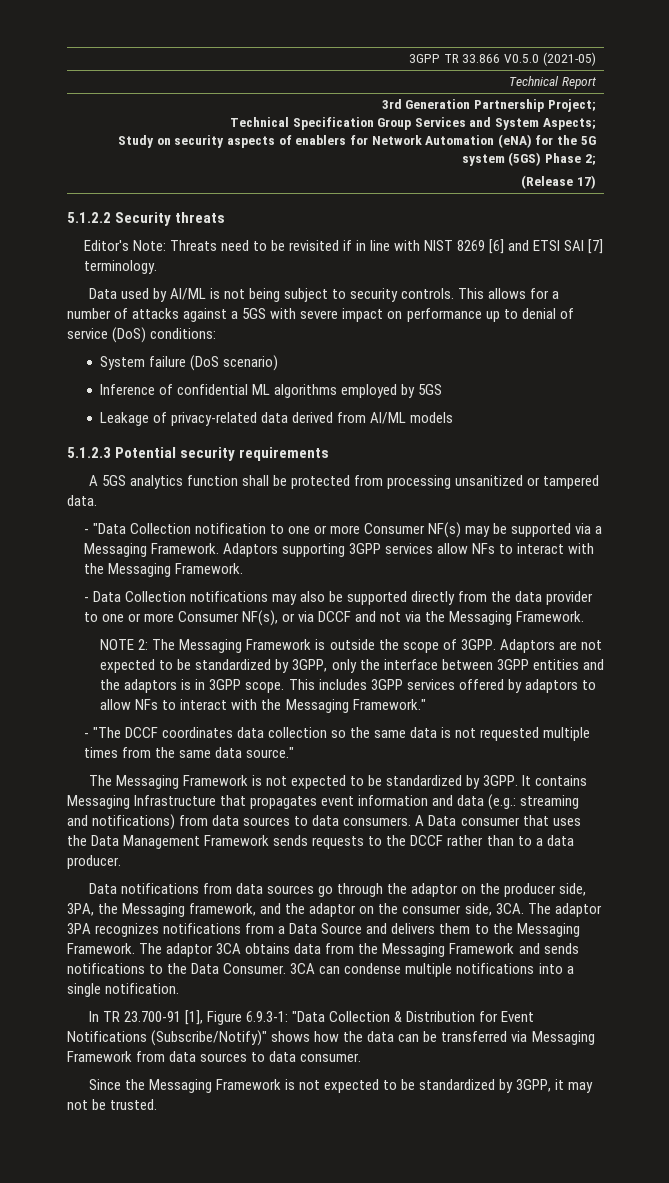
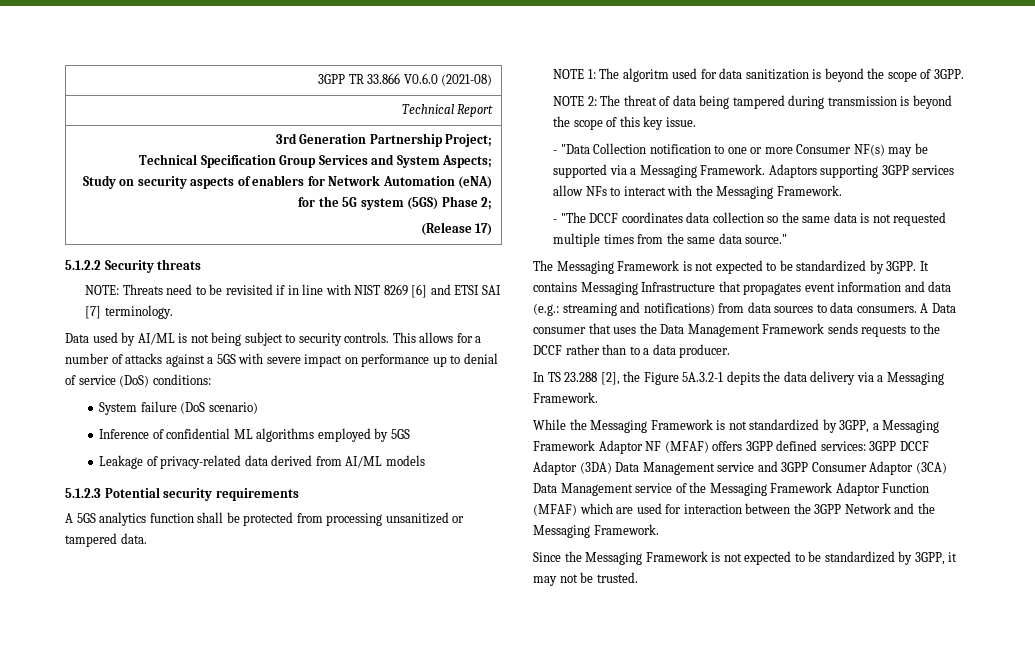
[504,52,596,66] V0.5.0 (2021-05) -> [403,73,493,86] V0.6.0 (2021-08)
[83,240,166,251] Editor's Note: -> [84,285,119,295] NOTE:
(97, 500) none -> [552,68,964,82] [552,95,952,109] [552,116,696,130] // NOTE 1: The algoritm used for data sanitization is beyond the scope of 3GPP. // NOTE 2: The threat of data being tampered during transmission is beyond the scope of this key issue.
[83,591,594,605] [83,610,585,626] [100,639,602,653] [100,659,604,673] [100,679,596,693] [100,699,426,713] // - Data Collection notifications may also be supported directly from the data provider to one or more Consumer NF(s), or via DCCF and not via the Messaging Framework. // NOTE 2: The Messaging Framework is outside the scope of 3GPP. Adaptors are not expected to be standardized by 3GPP, only the interface between 3GPP entities and the adaptors is in 3GPP scope. This includes 3GPP services offered by adaptors to allow NFs to interact with the Messaging Framework." -> (842, 190) none
[88,883,587,897] [67,903,602,917] [67,923,580,937] [67,943,579,957] [67,963,574,977] [67,983,180,997] [88,1010,535,1025] [67,1030,595,1046] [67,1051,362,1062] Data notifications from data sources go through the adaptor on the producer side, 3PA, the Messaging framework, and the adaptor on the consumer side, 3CA. The adaptor 3PA recognizes notifications from a Data Source and delivers them to the Messaging Framework. The adaptor 3CA obtains data from the Messaging Framework and sends notifications to the Data Consumer. 3CA can condense multiple notifications into a single notification. // In TR 23.700-91 [1], Figure 6.9.3-1: "Data Collection & Distribution for Event Notifications (Subscribe/Notify)" shows how the data can be transferred via Messaging Framework from data sources to data consumer. -> [533,371,944,385] [533,392,598,403] [533,419,940,433] [533,440,929,454] [533,461,947,475] [533,482,930,496] [533,503,935,516] [533,524,659,538] In TS 23.288 [2], the Figure 5A.3.2-1 depits the data delivery via a Messaging Framework. // While the Messaging Framework is not standardized by 3GPP, a Messaging Framework Adaptor NF (MFAF) offers 3GPP defined services: 3GPP DCCF Adaptor (3DA) Data Management service and 3GPP Consumer Adaptor (3CA) Data Management service of the Messaging Framework Adaptor Function (MFAF) which are used for interaction between the 3GPP Network and the Messaging Framework.

